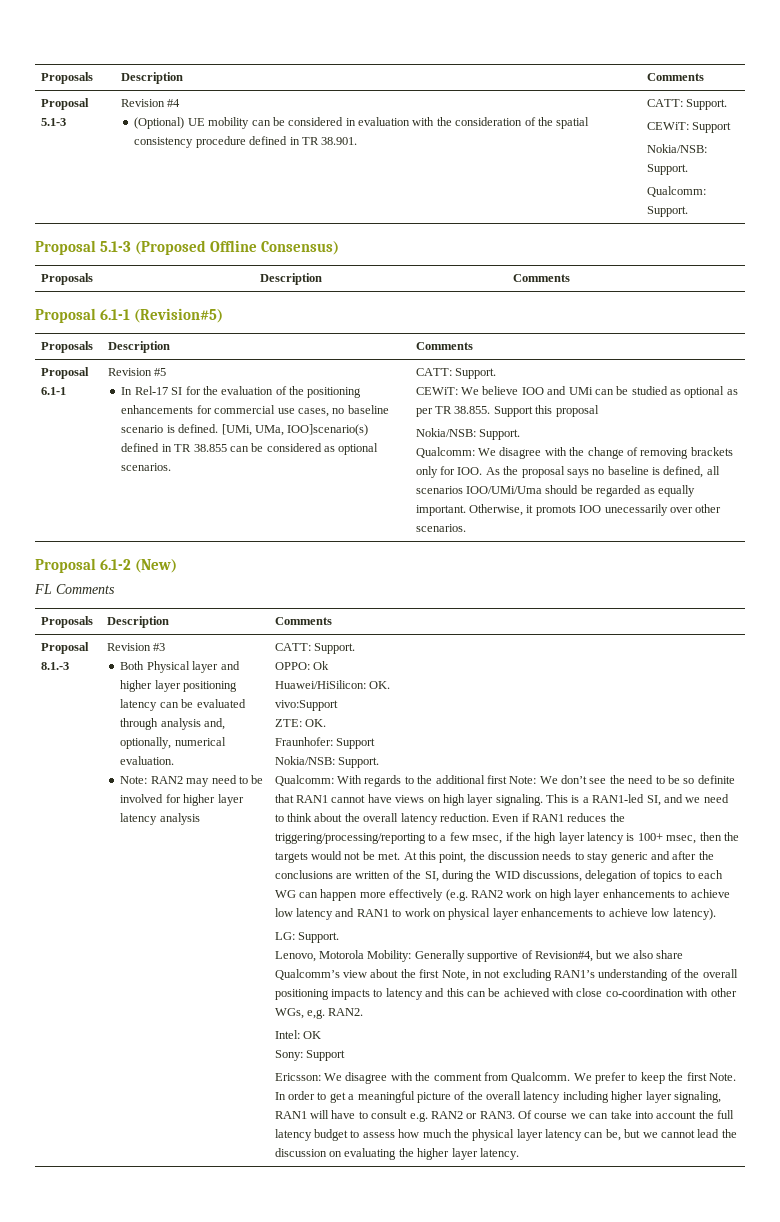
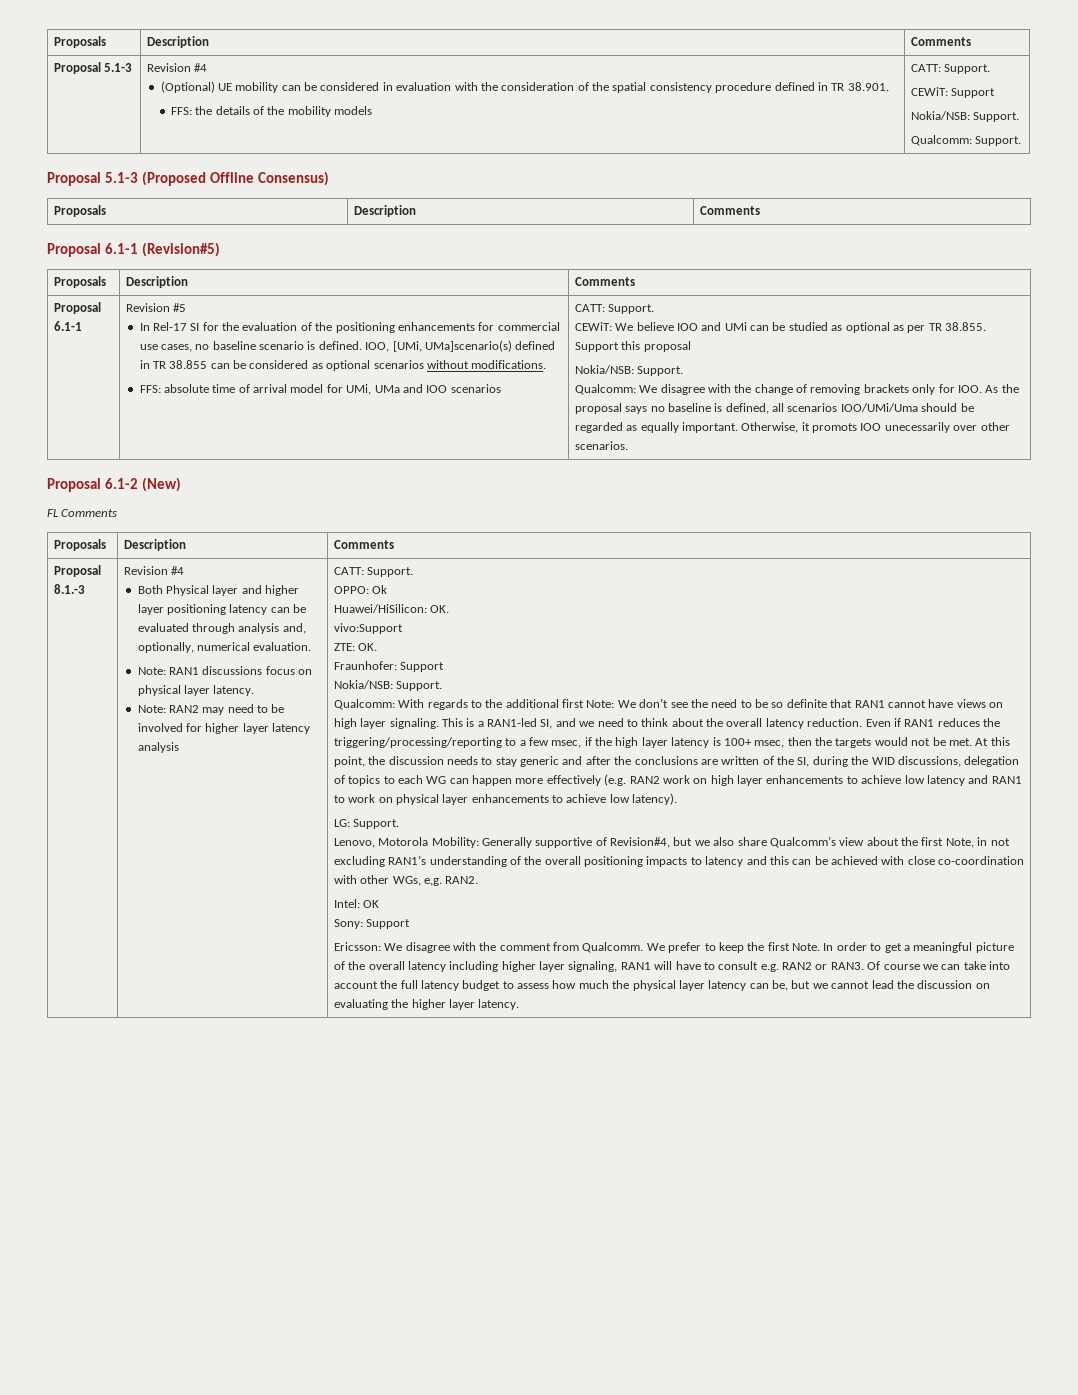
(358, 141) none -> [170,106,373,117] // FFS: the details of the mobility models
[221,424,369,436] [UMi, UMa, IOO]scenario(s) -> [365,340,512,352] IOO, [UMi, UMa]scenario(s)
[121,463,172,471] scenarios. -> [373,360,547,369] [139,384,501,395] scenarios without modifications. // FFS: absolute time of arrival model for UMi, UMa and IOO scenarios
[153,643,166,651] #3 -> [171,566,185,575] #4
(175, 760) none -> [137,666,313,675] [137,685,255,696] // Note: RAN1 discussions focus on physical layer latency.

